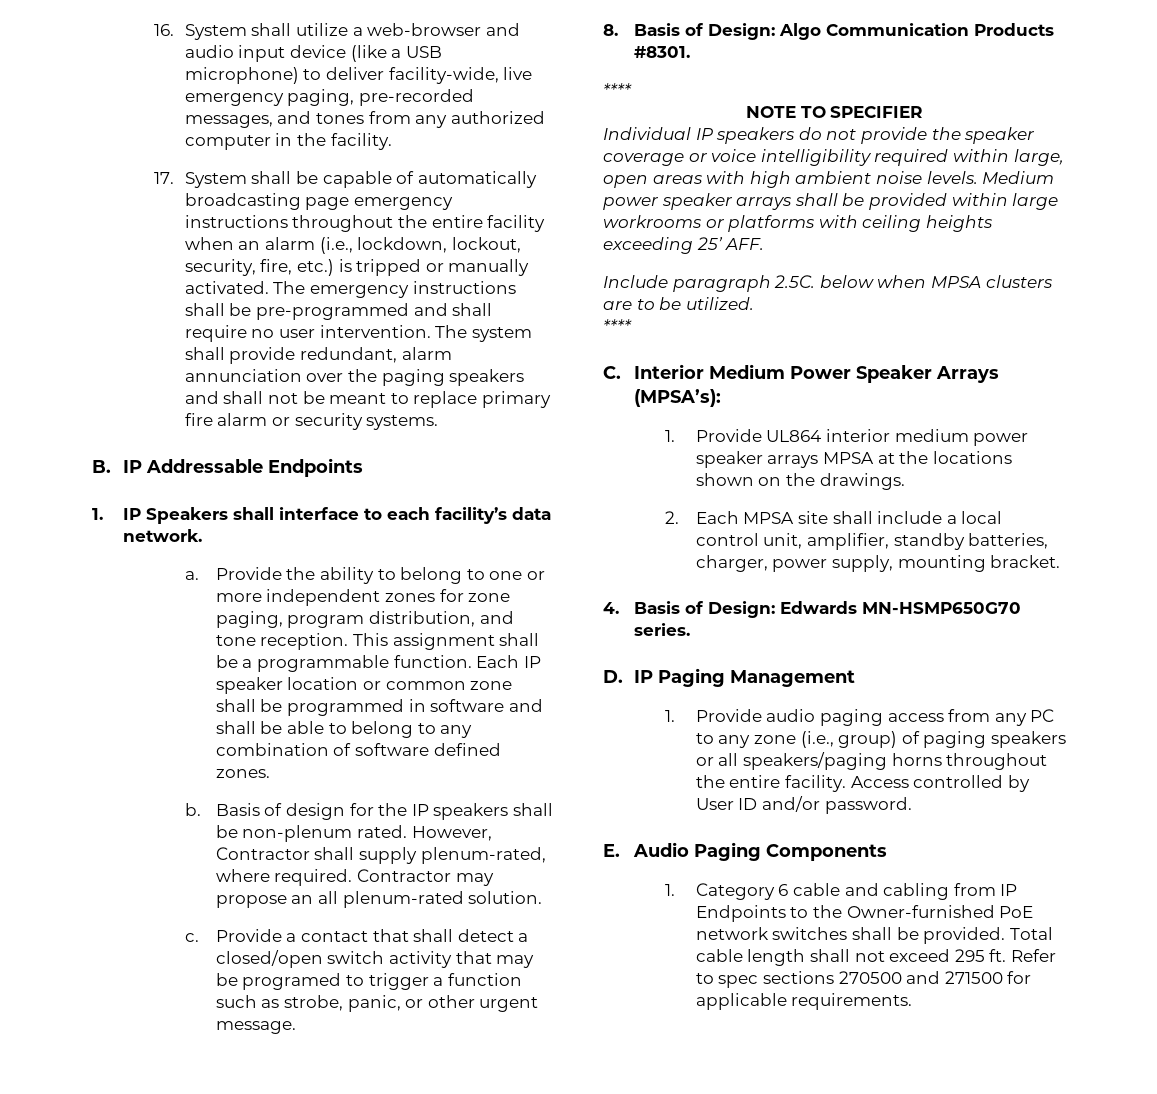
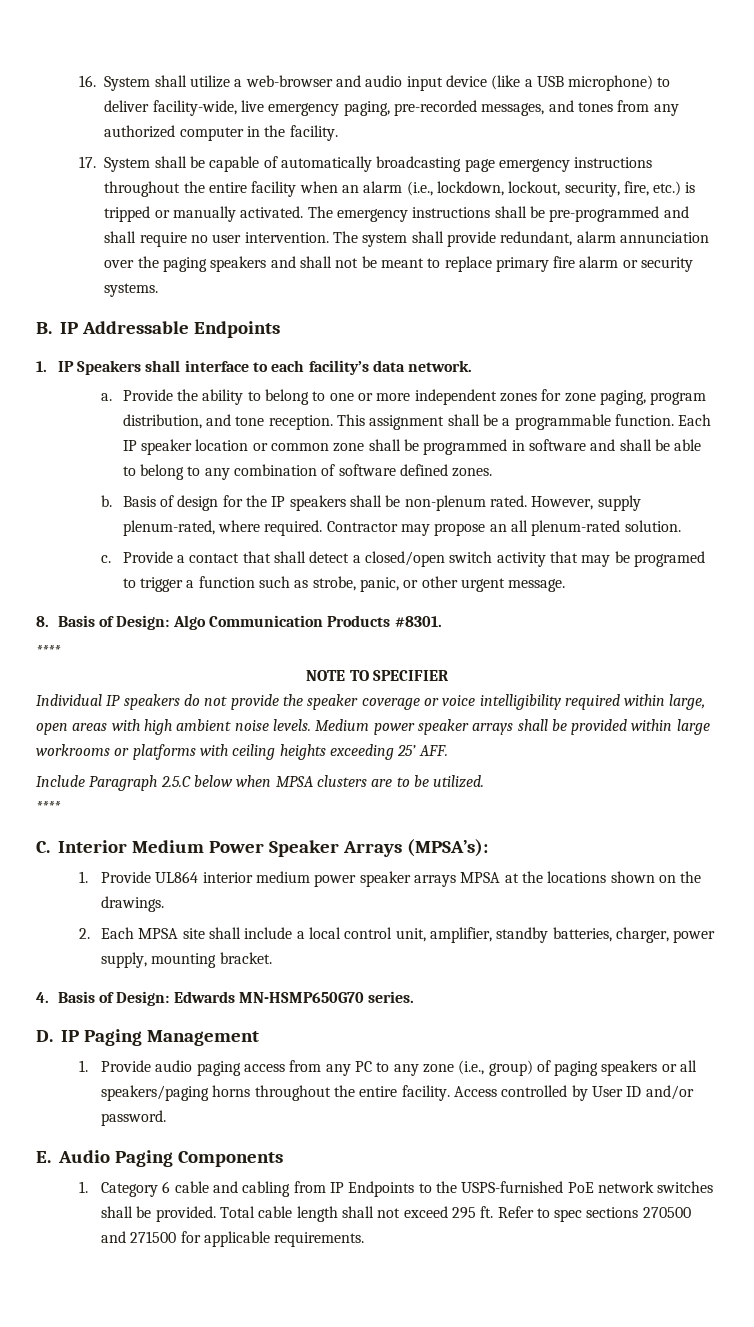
[215,847,355,860] Contractor shall -> (594, 503) none
[672,275,816,292] paragraph 2.5C. -> [89,775,191,791] Paragraph 2.5.C
[846,905,995,918] Owner-furnished -> [461,1181,564,1193] USPS-furnished

